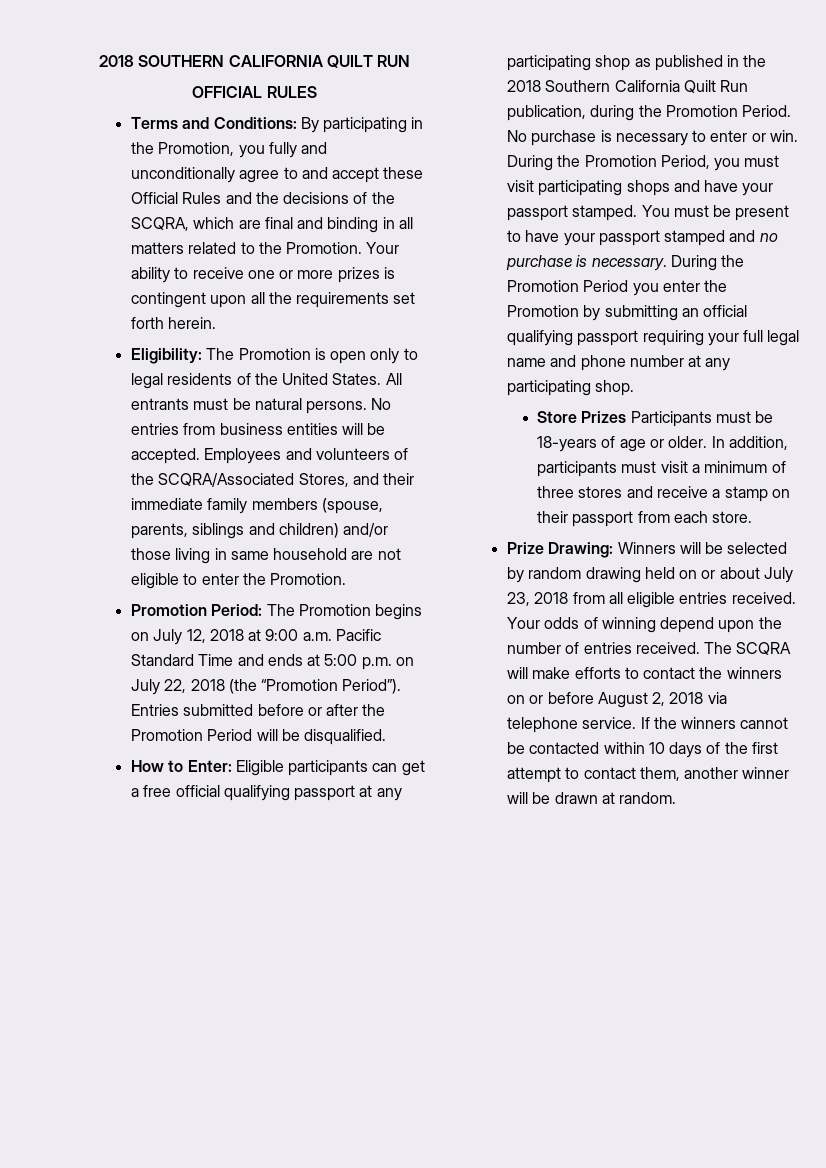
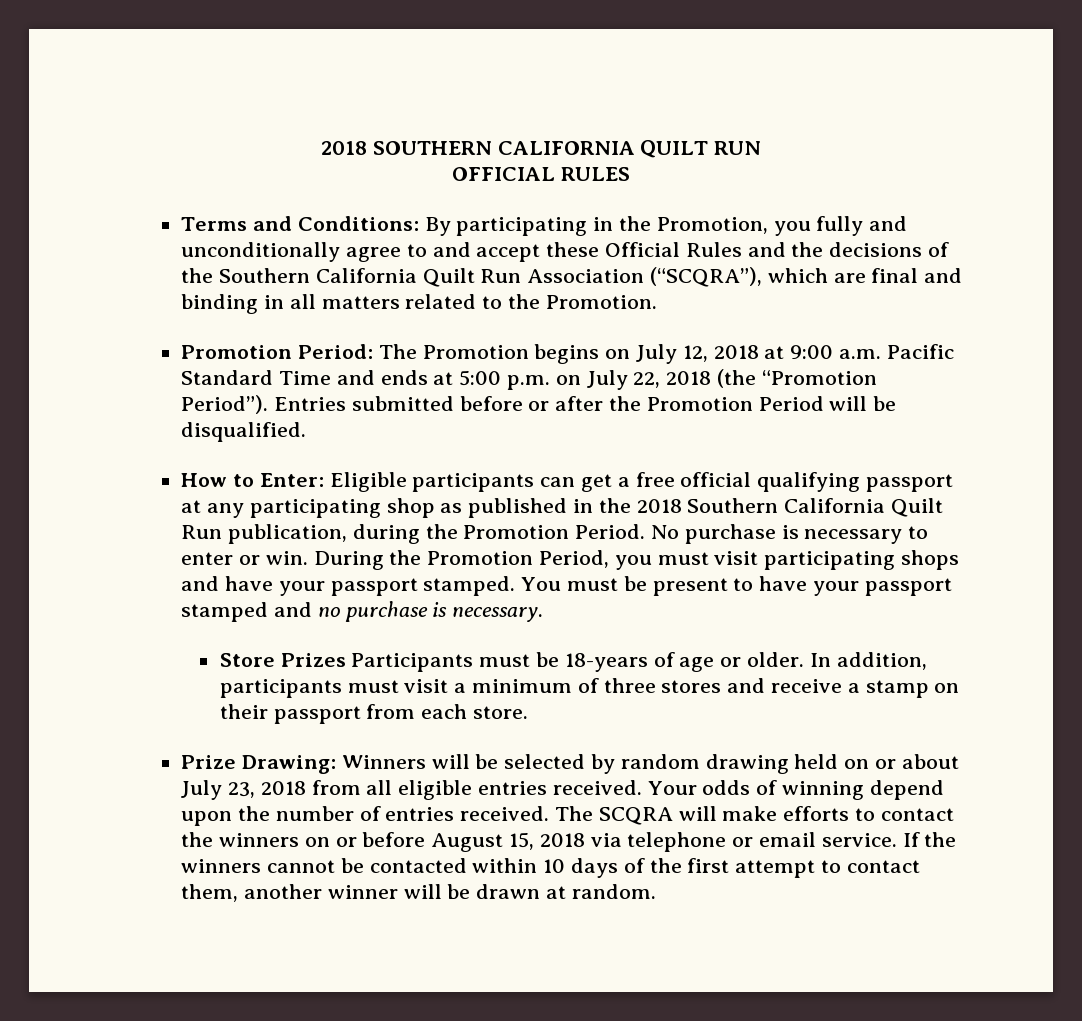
[130,217,189,231] SCQRA, -> [219,267,763,287] Southern California Quilt Run Association (“SCQRA”),
[366,242,400,254] [130,267,396,283] [130,292,416,308] [130,317,217,329] [130,348,418,364] [130,373,402,389] [130,398,392,414] [130,423,386,435] [130,448,409,464] [130,473,415,487] [130,498,383,514] [130,523,389,539] [130,548,401,564] [130,573,347,589] Your ability to receive one or more prizes is contingent upon all the requirements set forth herein. // Eligibility: The Promotion is open only to legal residents of the United States. All entrants must be natural persons. No entries from business entities will be accepted. Employees and volunteers of the SCQRA/Associated Stores, and their immediate family members (spouse, parents, siblings and children) and/or those living in same household are not eligible to enter the Promotion. -> (657, 302) none
[670,255,745,271] [506,280,728,296] [506,305,748,321] [506,330,800,346] [506,355,731,371] [506,380,635,396] During the Promotion Period you enter the Promotion by submitting an official qualifying passport requiring your full legal name and phone number at any participating shop. -> (544, 614) none
[652,692,666,706] 2, -> [509,832,535,850] 15,
(578, 725) none -> [732,832,817,847] or email

